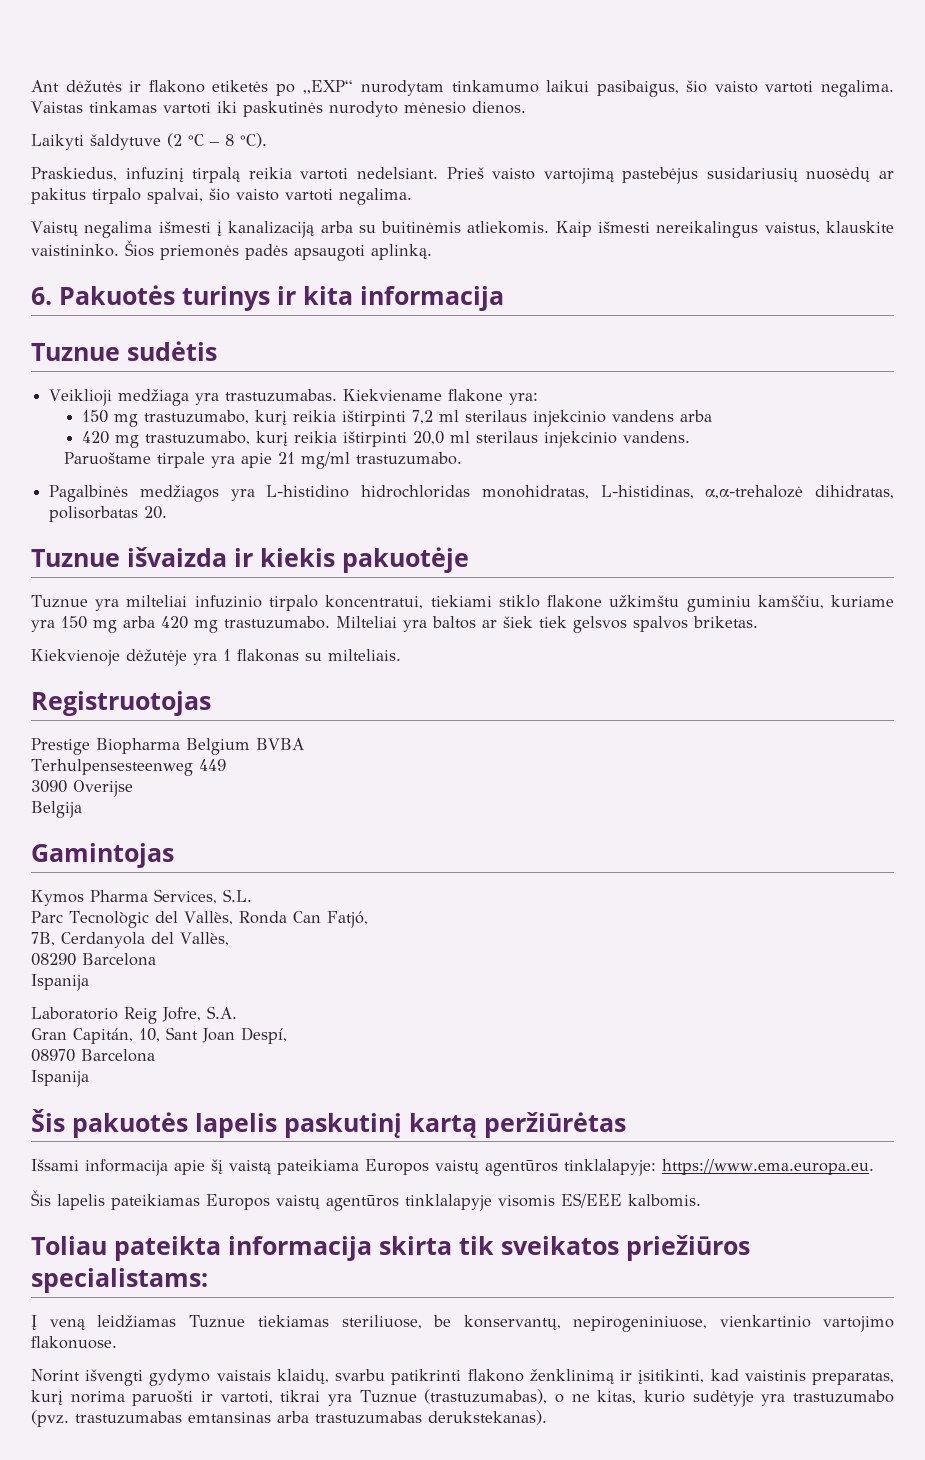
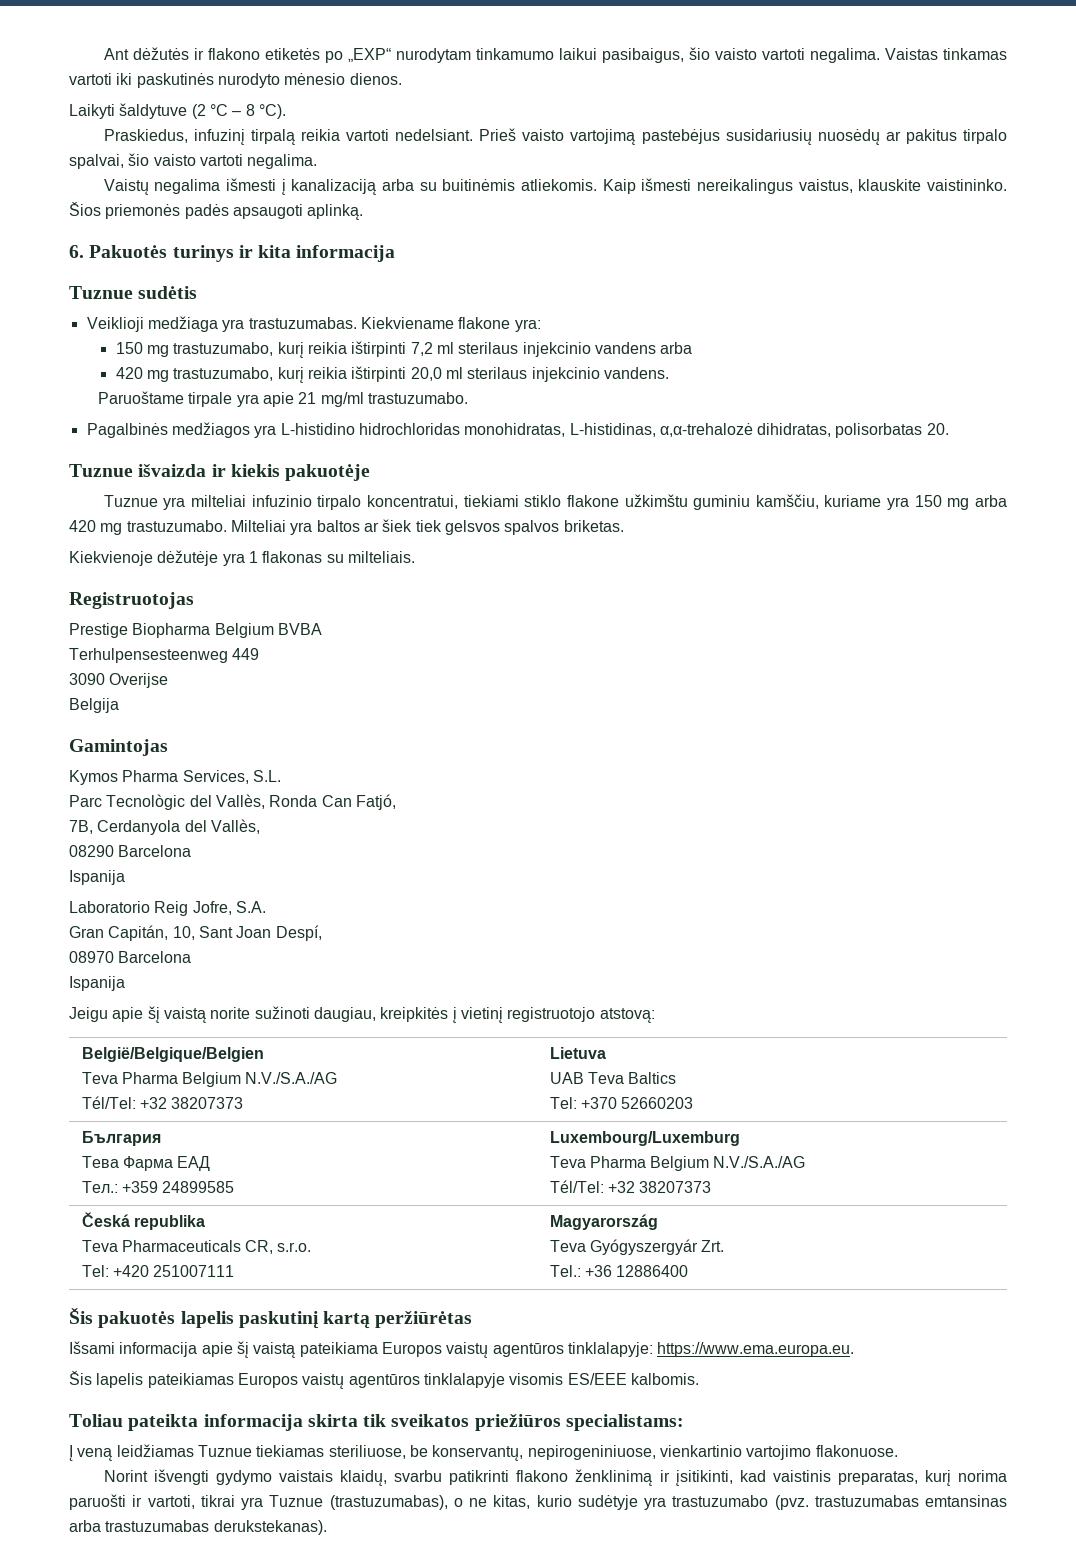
(89, 1078) none -> [69,1006,655,1023] [81,1047,264,1062] [81,1072,338,1087] [81,1096,244,1109] [549,1047,606,1059] [549,1072,677,1084] [549,1097,694,1109] [81,1131,161,1146] [81,1156,211,1171] [81,1181,235,1193] [549,1131,740,1146] [549,1156,806,1171] [549,1180,712,1193] [81,1212,205,1230] [81,1240,312,1254] [81,1265,235,1277] [549,1214,658,1230] [549,1239,725,1255] [549,1265,689,1277] // Jeigu apie šį vaistą norite sužinoti daugiau, kreipkitės į vietinį registruotojo atstovą: // België/Belgique/Belgien // Teva Pharma Belgium N.V./S.A./AG // Tél/Tel: +32 38207373 | Lietuva // UAB Teva Baltics // Tel: +370 52660203 // България // Тева Фарма ЕАД // Teл.: +359 24899585 | Luxembourg/Luxemburg // Teva Pharma Belgium N.V./S.A./AG // Tél/Tel: +32 38207373 // Česká republika // Teva Pharmaceuticals CR, s.r.o. // Tel: +420 251007111 | Magyarország // Teva Gyógyszergyár Zrt. // Tel.: +36 12886400

